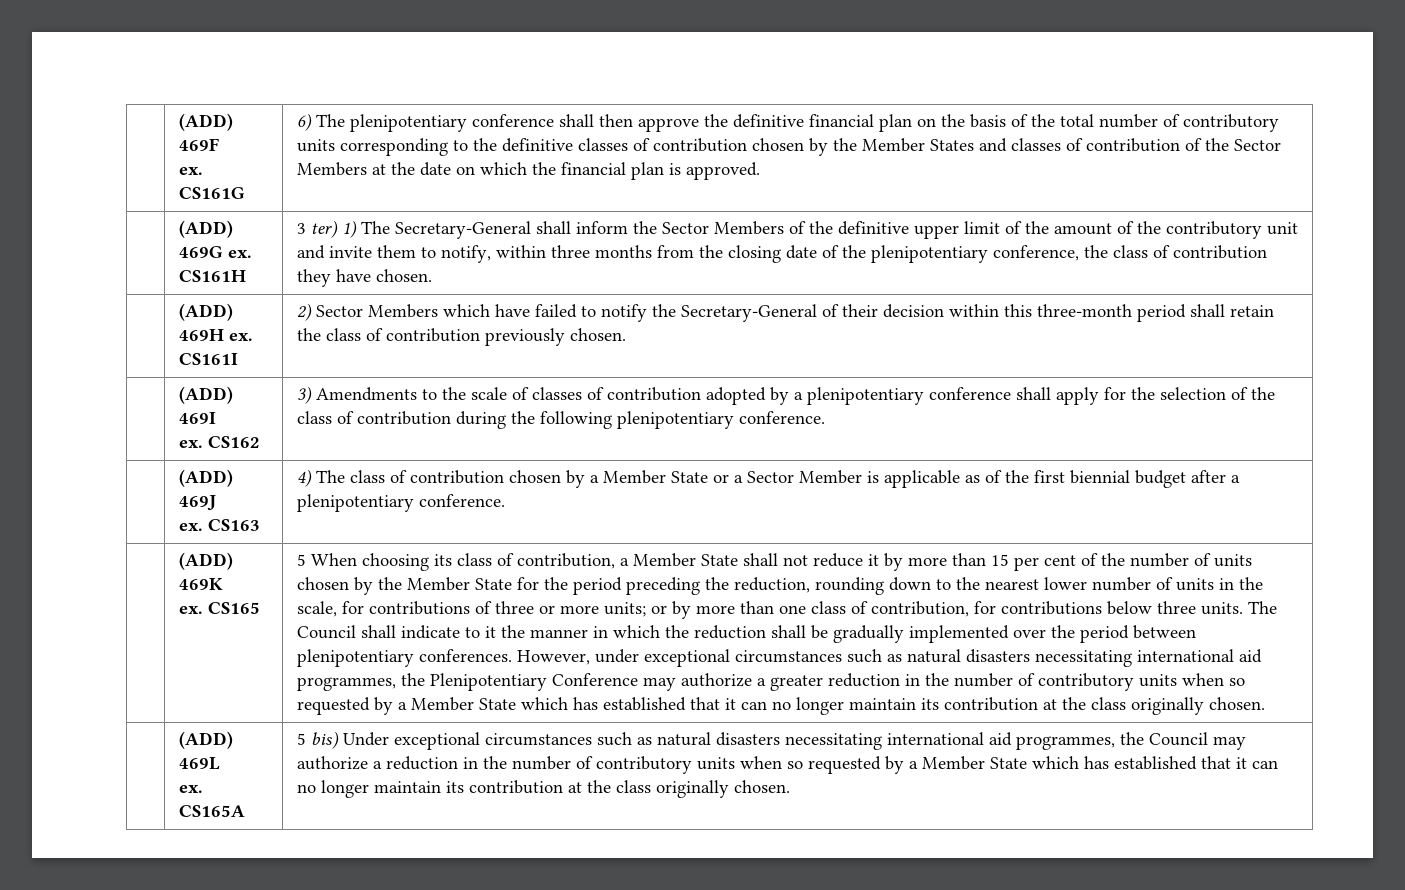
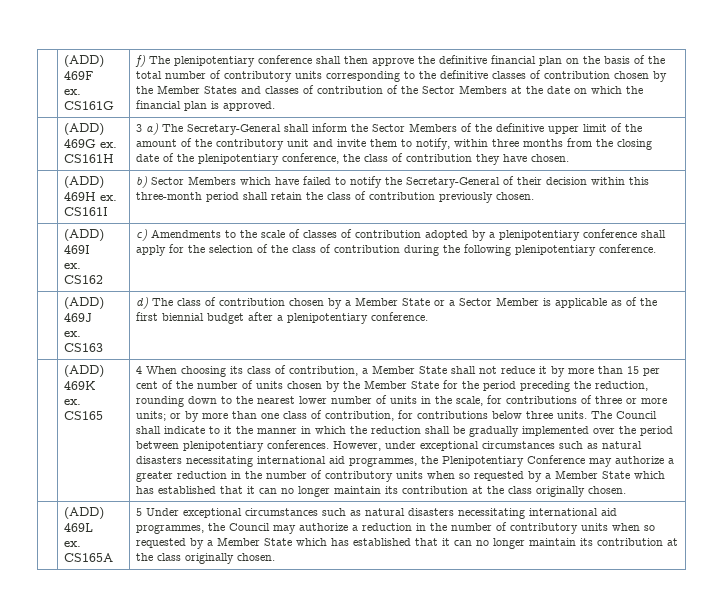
[296,113,312,131] 6) -> [135,55,147,67] f)
[310,220,357,238] ter) 1) -> [146,123,160,135] a)
[296,303,312,321] 2) -> [136,176,149,188] b)
[296,386,312,404] 3) -> [136,229,149,241] c)
[296,469,312,487] 4) -> [136,297,150,309] d)
[296,554,306,566] 5 -> [136,366,143,374] 4
[310,731,339,749] bis) -> (143, 512) none

